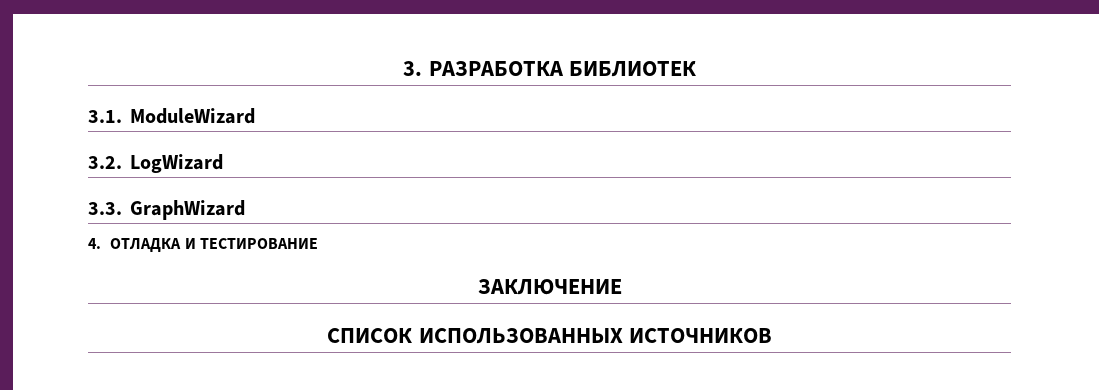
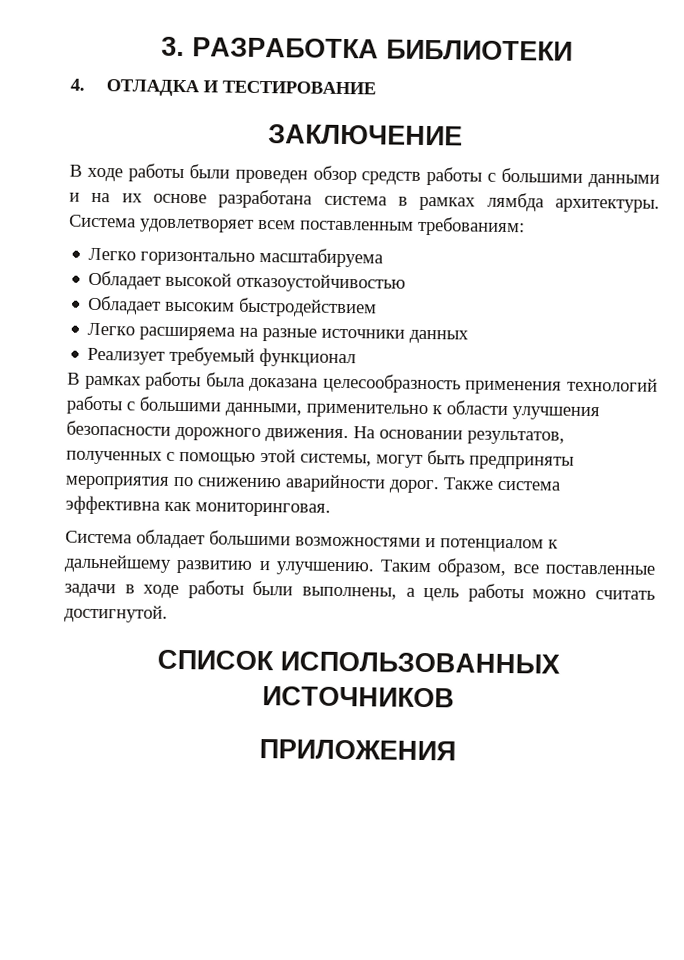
[568,61,696,77] [88,108,255,124] [88,154,223,173] [88,200,245,220] БИБЛИОТЕК // 3.1. ModuleWizard // 3.2. LogWizard // 3.3. GraphWizard -> [385,39,573,61] БИБЛИОТЕКИ
(622, 287) none -> [69,163,660,188] [69,189,660,213] [69,214,525,237] [88,247,384,268] [88,270,407,293] [88,295,378,318] [87,322,470,344] [87,346,357,368] [67,371,658,395] [66,395,600,421] [66,420,565,445] [66,449,574,470] [65,474,560,494] [65,495,331,517] [65,529,558,553] [64,554,655,578] [64,580,656,603] [64,604,168,623] // В ходе работы были проведен обзор средств работы с большими данными и на их основе разработана система в рамках лямбда архитектуры. Система удовлетворяет всем поставленным требованиям: // Легко горизонтально масштабируема // Обладает высокой отказоустойчивостью // Обладает высоким быстродействием // Легко расширяема на разные источники данных // Реализует требуемый функционал // В рамках работы была доказана целесообразность применения технологий работы с большими данными, применительно к области улучшения безопасности дорожного движения. На основании результатов, полученных с помощью этой системы, могут быть предприняты мероприятия по снижению аварийности дорог. Также система эффективна как мониторинговая. // Система обладает большими возможностями и потенциалом к дальнейшему развитию и улучшению. Таким образом, все поставленные задачи в ходе работы были выполнены, а цель работы можно считать достигнутой.
(772, 335) none -> [259,739,456,761] // ПРИЛОЖЕНИЯ

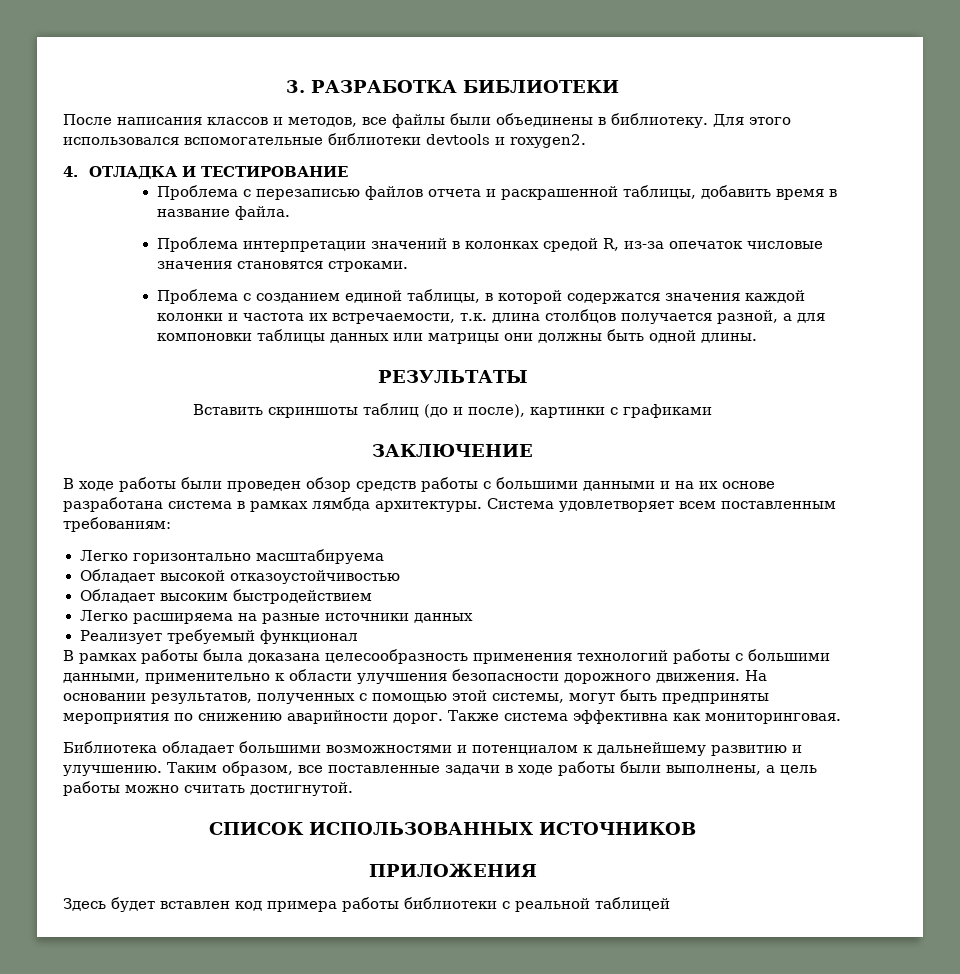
[70,78,377,97] 4. ОТЛАДКА И ТЕСТИРОВАНИЕ -> [63,113,791,128] [63,133,586,148] [63,166,348,179] [156,185,837,200] [156,206,290,220] [156,237,823,252] [156,261,408,272] [156,289,805,304] [156,309,825,324] [156,329,757,344] [377,370,528,383] [193,403,712,418] После написания классов и методов, все файлы были объединены в библиотеку. Для этого использовался вспомогательные библиотеки devtools и roxygen2. // 4. ОТЛАДКА И ТЕСТИРОВАНИЕ // Проблема с перезаписью файлов отчета и раскрашенной таблицы, добавить время в название файла. // Проблема интерпретации значений в колонках средой R, из-за опечаток числовые значения становятся строками. // Проблема с созданием единой таблицы, в которой содержатся значения каждой колонки и частота их встречаемости, т.к. длина столбцов получается разной, а для компоновки таблицы данных или матрицы они должны быть одной длины. // РЕЗУЛЬТАТЫ // Вставить скриншоты таблиц (до и после), картинки с графиками
[65,530,132,544] Система -> [63,741,157,753] Библиотека
(456, 750) none -> [63,897,670,912] // Здесь будет вставлен код примера работы библиотеки с реальной таблицей

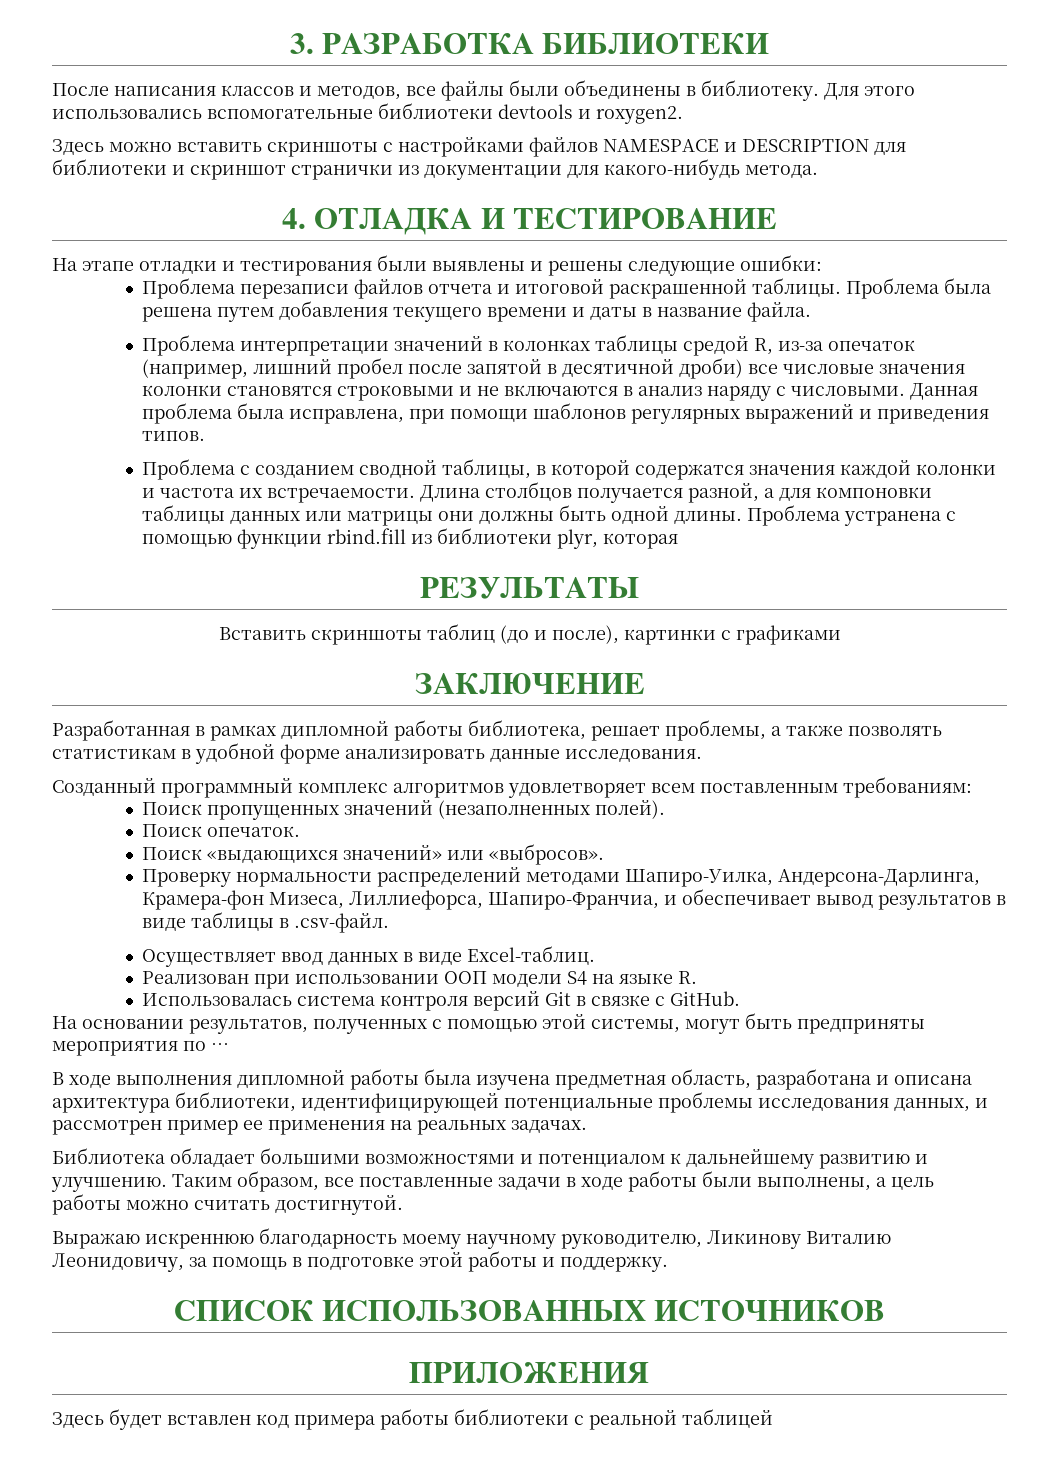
[63,137,179,145] использовался -> [52,109,202,119] использовались
[63,166,348,179] [156,185,360,200] 4. ОТЛАДКА И ТЕСТИРОВАНИЕ // Проблема с перезаписью -> [52,137,906,157] [52,159,818,180] [281,208,778,235] [52,255,822,276] [142,278,350,299] Здесь можно вставить скриншоты с настройками файлов NAMESPACE и DESCRIPTION для библиотеки и скриншот странички из документации для какого-нибудь метода. // 4. ОТЛАДКА И ТЕСТИРОВАНИЕ // На этапе отладки и тестирования были выявлены и решены следующие ошибки: // Проблема перезаписи
[500,185,824,200] раскрашенной таблицы, добавить время -> [515,278,992,299] [142,301,638,322] итоговой раскрашенной таблицы. Проблема была решена путем добавления текущего времени и даты
(539, 245) none -> [595,335,679,354] таблицы
[746,241,823,249] [156,261,408,272] числовые значения становятся строками. -> [142,358,966,379] [142,383,979,401] [142,403,990,424] [142,431,206,441] (например, лишний пробел после запятой в десятичной дроби) все числовые значения колонки становятся строковыми и не включаются в анализ наряду с числовыми. Данная проблема была исправлена, при помощи шаблонов регулярных выражений и приведения типов.
[344,290,402,303] единой -> [359,460,438,478] сводной
[331,313,540,324] встречаемости, т.к. длина -> [267,485,481,503] встречаемости. Длина
(757, 338) none -> [747,505,957,526] [142,528,679,549] Проблема устранена с помощью функции rbind.fill из библиотеки plyr, которая
[63,477,775,492] [63,497,836,512] [63,517,171,532] [79,549,384,564] [79,569,400,584] [79,589,372,604] [79,610,473,624] [79,629,358,644] [63,649,830,664] [63,669,740,684] В ходе работы были проведен обзор средств работы с большими данными и на их основе разработана система в рамках лямбда архитектуры. Система удовлетворяет всем поставленным требованиям: // Легко горизонтально масштабируема // Обладает высокой отказоустойчивостью // Обладает высоким быстродействием // Легко расширяема на разные источники данных // Реализует требуемый функционал // В рамках работы была доказана целесообразность применения технологий работы с большими данными, применительно к области улучшения безопасности дорожного движения. -> [52,720,942,741] [52,743,702,764] [52,777,972,798] [142,800,666,820] [142,824,301,837] [142,844,605,865] [142,867,981,887] [142,889,1007,910] [142,912,390,933] [142,946,596,967] [142,971,698,989] [142,991,741,1011] Разработанная в рамках дипломной работы библиотека, решает проблемы, а также позволять статистикам в удобной форме анализировать данные исследования. // Созданный программный комплекс алгоритмов удовлетворяет всем поставленным требованиям: // Поиск пропущенных значений (незаполненных полей). // Поиск опечаток. // Поиск «выдающихся значений» или «выбросов». // Проверку нормальности распределений методами Шапиро-Уилка, Андерсона-Дарлинга, Крамера-фон Мизеса, Лиллиефорса, Шапиро-Франчиа, и обеспечивает вывод результатов в виде таблицы в .csv-файл. // Осуществляет ввод данных в виде Excel-таблиц. // Реализован при использовании ООП модели S4 на языке R. // Использовалась система контроля версий Git в связке с GitHub. //
[198,710,841,724] снижению аварийности дорог. Также система эффективна как мониторинговая. -> [211,1043,229,1051] [52,1069,972,1090] [52,1092,988,1113] [52,1120,587,1135] … // В ходе выполнения дипломной работы была изучена предметная область, разработана и описана архитектура библиотеки, идентифицирующей потенциальные проблемы исследования данных, и рассмотрен пример ее применения на реальных задачах.
(353, 789) none -> [52,1228,891,1249] [52,1251,668,1272] // Выражаю искреннюю благодарность моему научному руководителю, Ликинову Виталию Леонидовичу, за помощь в подготовке этой работы и поддержку.

